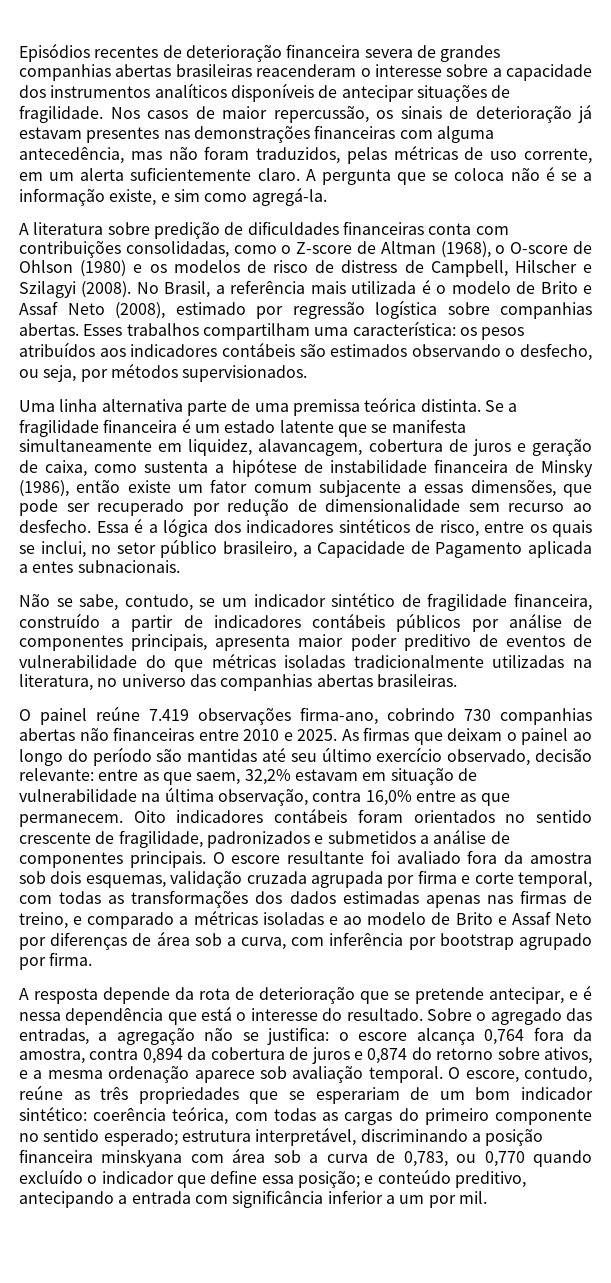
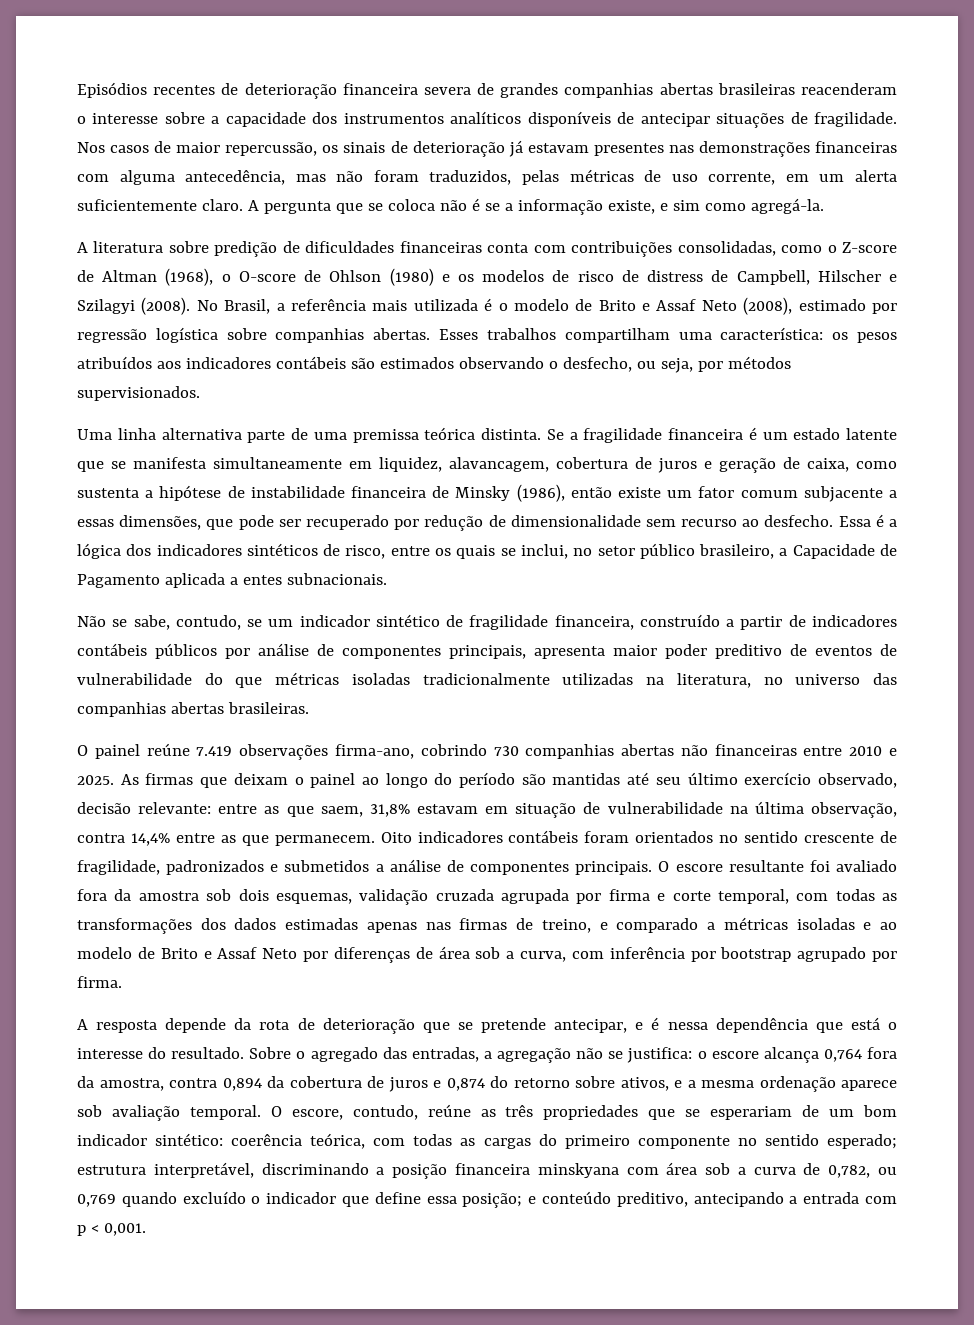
[244,769,291,785] 32,2% -> [369,804,410,817] 31,8%
[365,790,412,806] 16,0% -> [130,833,170,846] 14,4%
[403,1151,525,1167] 0,783, ou 0,770 -> [828,1165,898,1178] [77,1194,116,1207] 0,782, ou 0,769
[232,1190,487,1208] significância inferior a um por mil. -> [77,1223,146,1236] p < 0,001.

